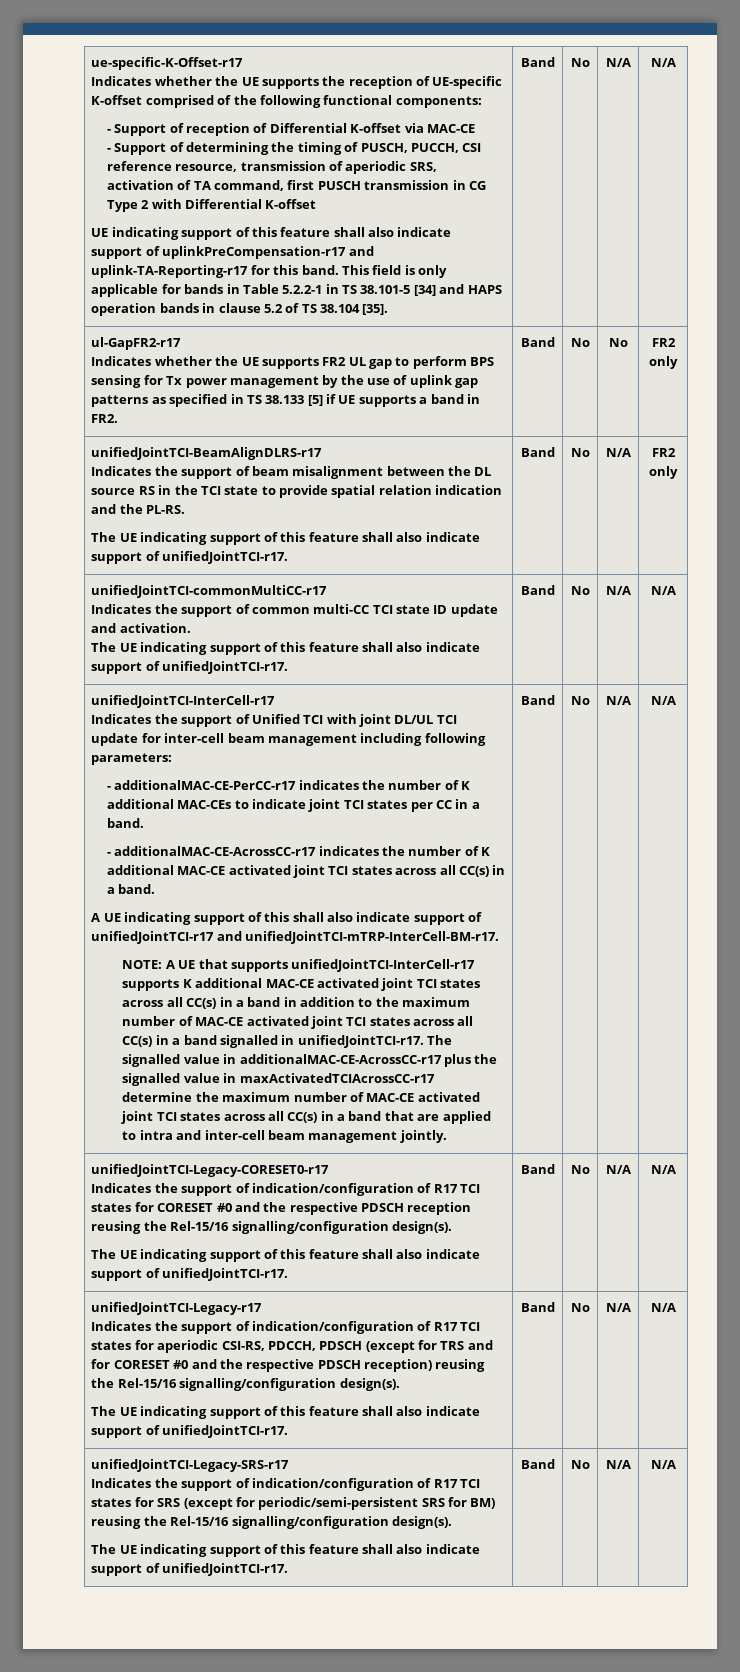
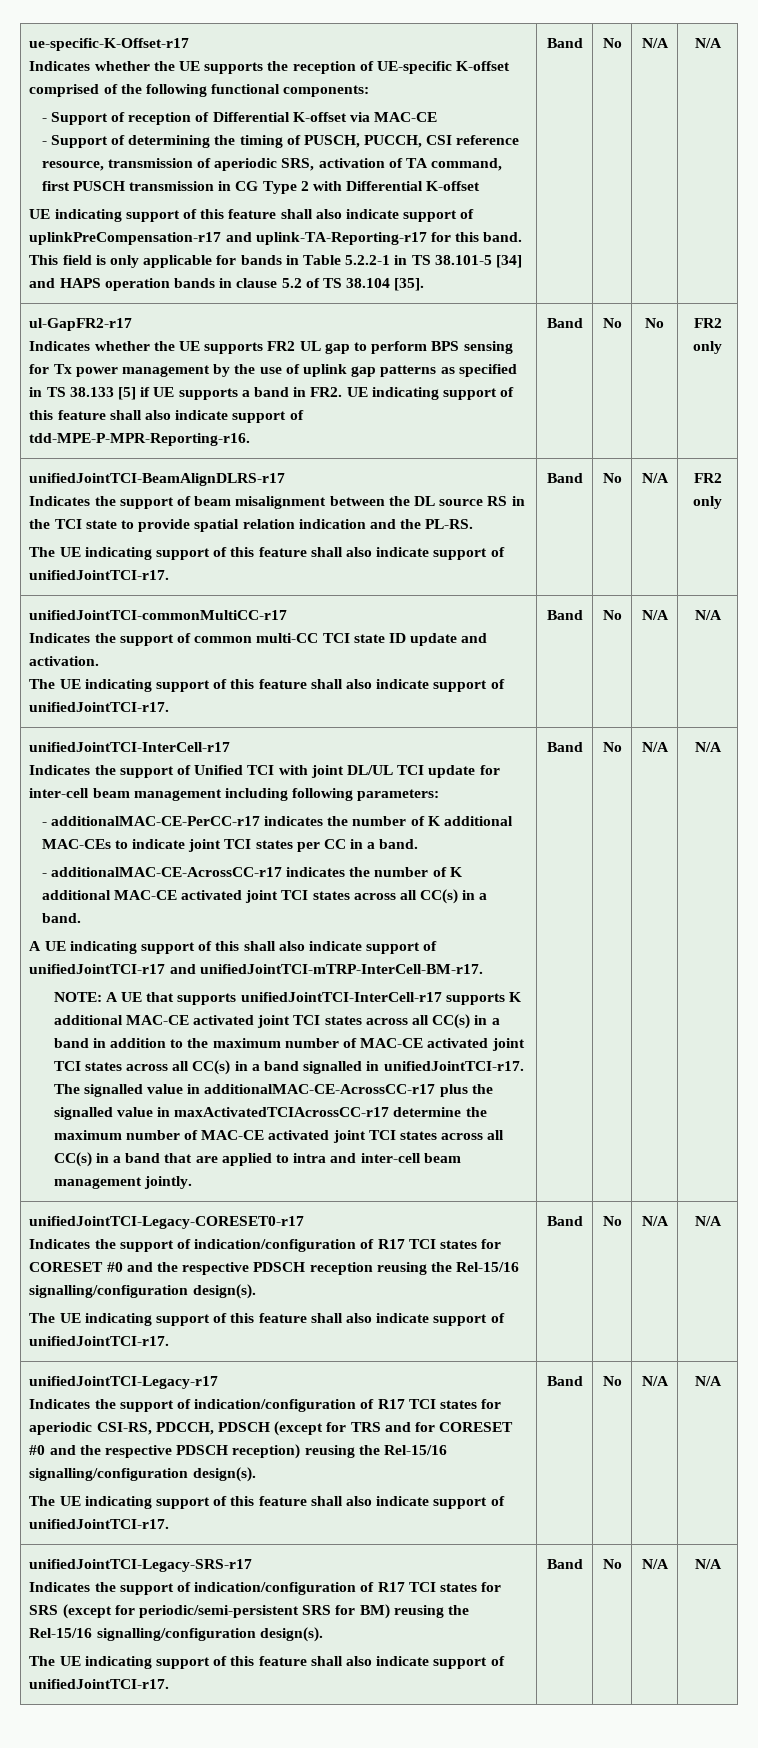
(119, 418) none -> [346,387,515,400] [29,410,304,423] [29,433,251,446] UE indicating support of this feature shall also indicate support of tdd-MPE-P-MPR-Reporting-r16.

